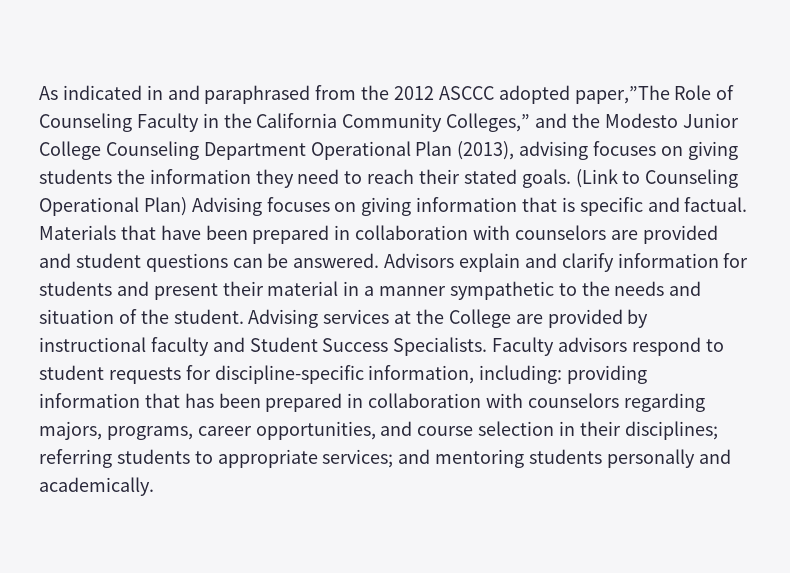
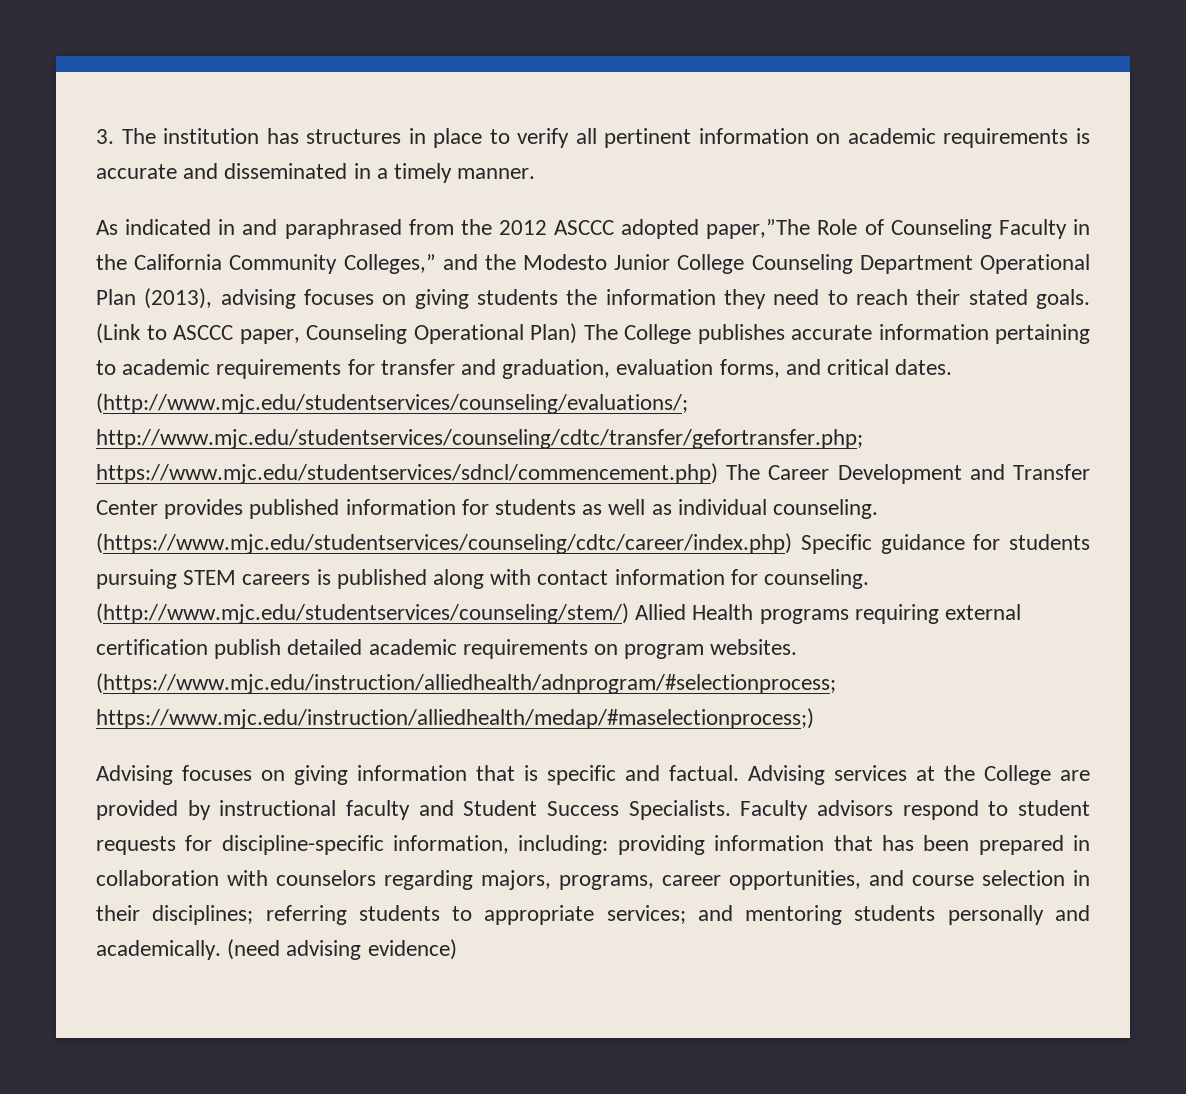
(39, 93) none -> [96,128,1090,148] [96,163,536,183] 3. The institution has structures in place to verify all pertinent information on academic requirements is accurate and disseminated in a timely manner. //
(641, 177) none -> [173,325,300,344] ASCCC paper,
(187, 206) none -> [583,324,1090,344] [96,359,953,379] [96,393,688,414] [96,429,863,449] [96,463,1090,484] [96,499,879,519] [96,533,1090,554] [96,569,870,589] [96,603,1022,624] [96,639,798,659] [96,673,836,694] [96,708,814,729] The College publishes accurate information pertaining to academic requirements for transfer and graduation, evaluation forms, and critical dates. (http://www.mjc.edu/studentservices/counseling/evaluations/; http://www.mjc.edu/studentservices/counseling/cdtc/transfer/gefortransfer.php; https://www.mjc.edu/studentservices/sdncl/commencement.php) The Career Development and Transfer Center provides published information for students as well as individual counseling. (https://www.mjc.edu/studentservices/counseling/cdtc/career/index.php) Specific guidance for students pursuing STEM careers is published along with contact information for counseling. (http://www.mjc.edu/studentservices/counseling/stem/) Allied Health programs requiring external certification publish detailed academic requirements on program websites. (https://www.mjc.edu/instruction/alliedhealth/adnprogram/#selectionprocess; https://www.mjc.edu/instruction/alliedhealth/medap/#maselectionprocess;) //
[39,225,718,244] [39,253,749,272] [39,281,702,300] [39,309,244,324] Materials that have been prepared in collaboration with counselors are provided and student questions can be answered. Advisors explain and clarify information for students and present their material in a manner sympathetic to the needs and situation of the student. -> (739, 773) none
(154, 486) none -> [227,939,457,960] (need advising evidence)

